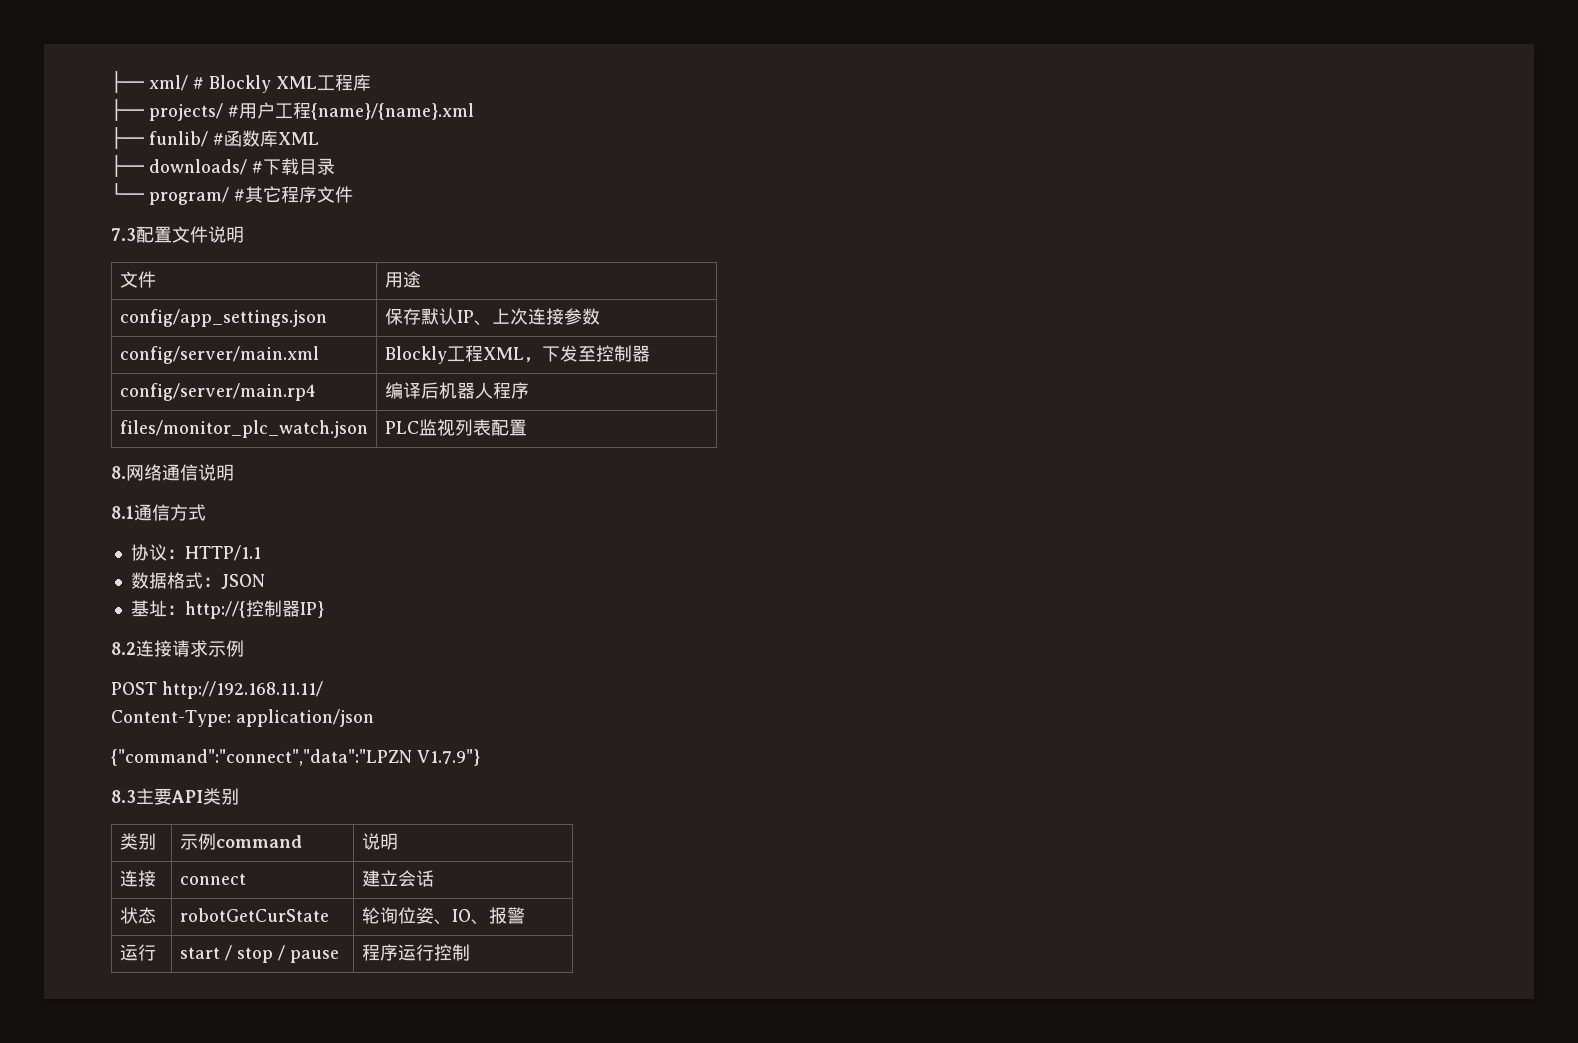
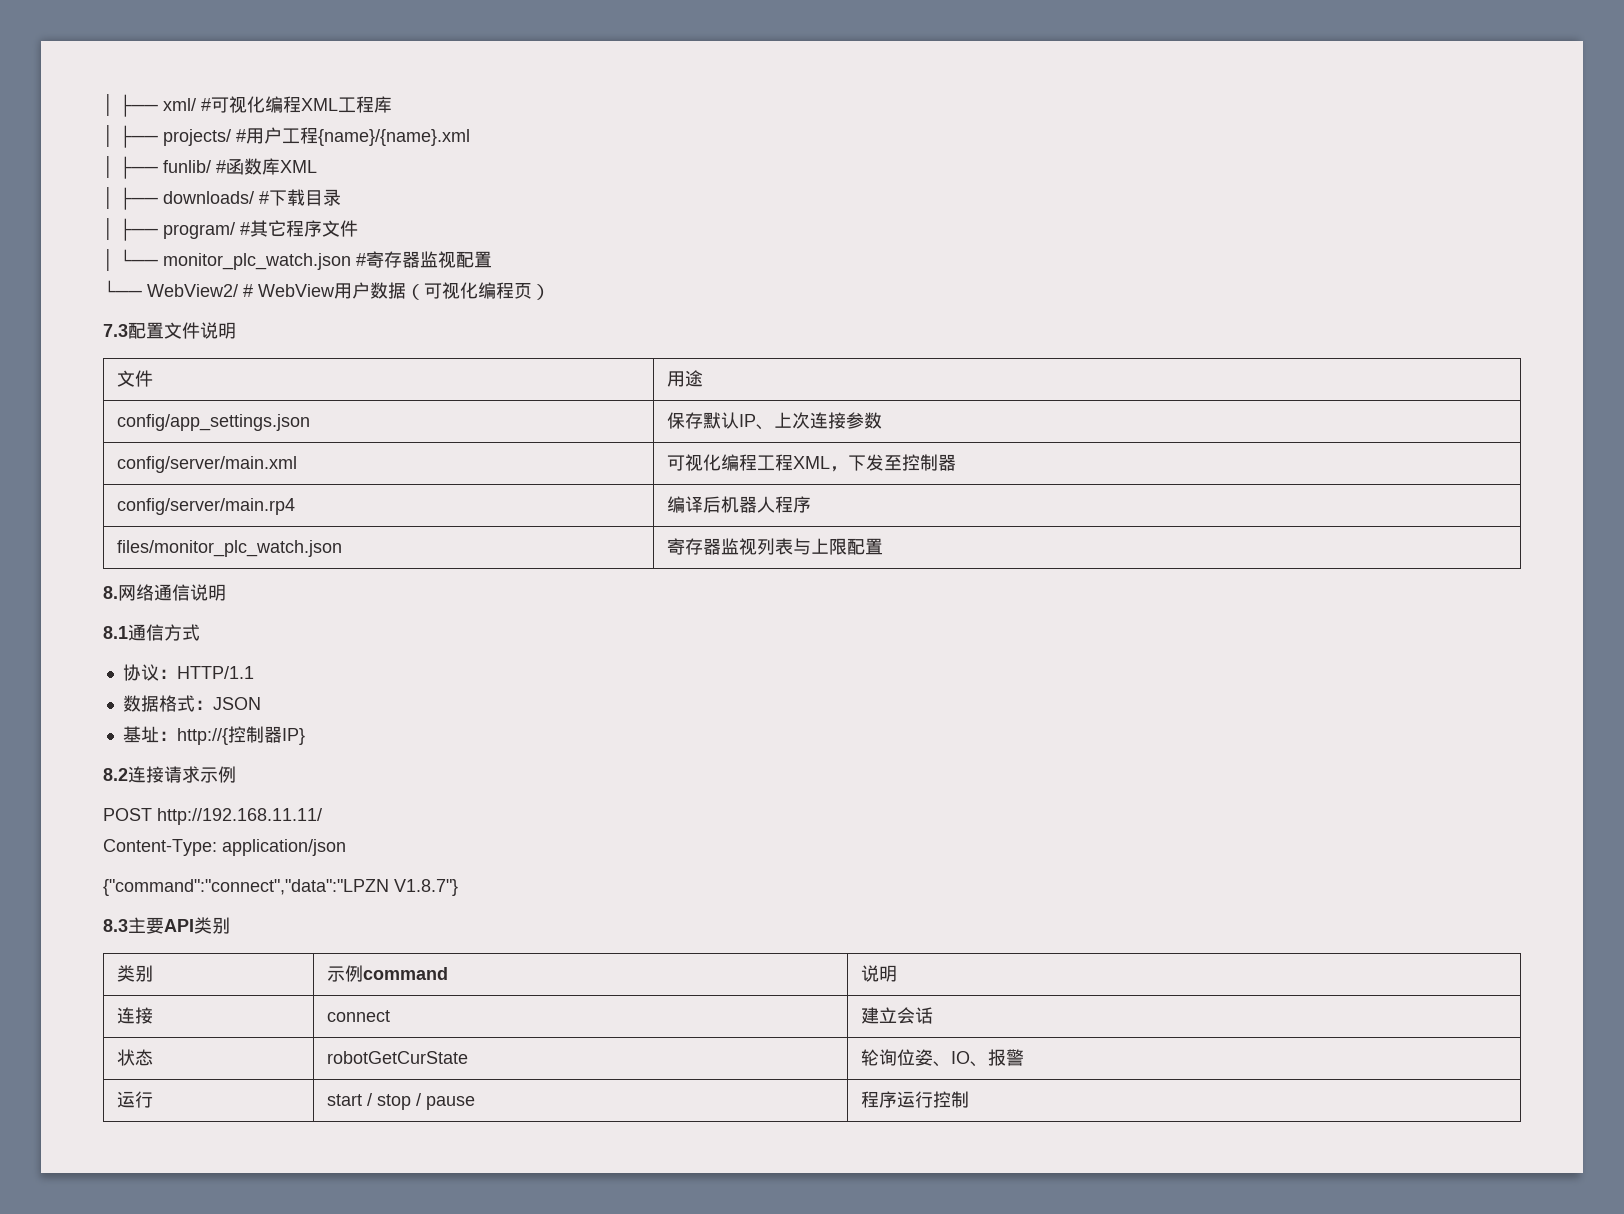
(111, 82) none -> [103,94,114,116] │
[209,75,271,93] Blockly -> [211,96,301,113] 可视化编程
(371, 82) none -> [103,125,114,147] │
(474, 111) none -> [103,156,114,178] │
(319, 138) none -> [103,187,114,209] │
[111,183,144,201] └── -> [103,218,158,241] │ ├──
(353, 194) none -> [103,249,492,271] [103,280,550,300] // │ └── monitor_plc_watch.json #寄存器监视配置 // └── WebView2/ # WebView用户数据（可视化编程页）
[384,346,447,364] Blockly -> [667,454,758,471] 可视化编程
[384,421,419,434] PLC -> [667,538,722,555] 寄存器
(491, 427) none -> [793,538,848,555] 与上限
[417,749,480,766] V1.7.9"} -> [394,879,458,896] V1.8.7"}

